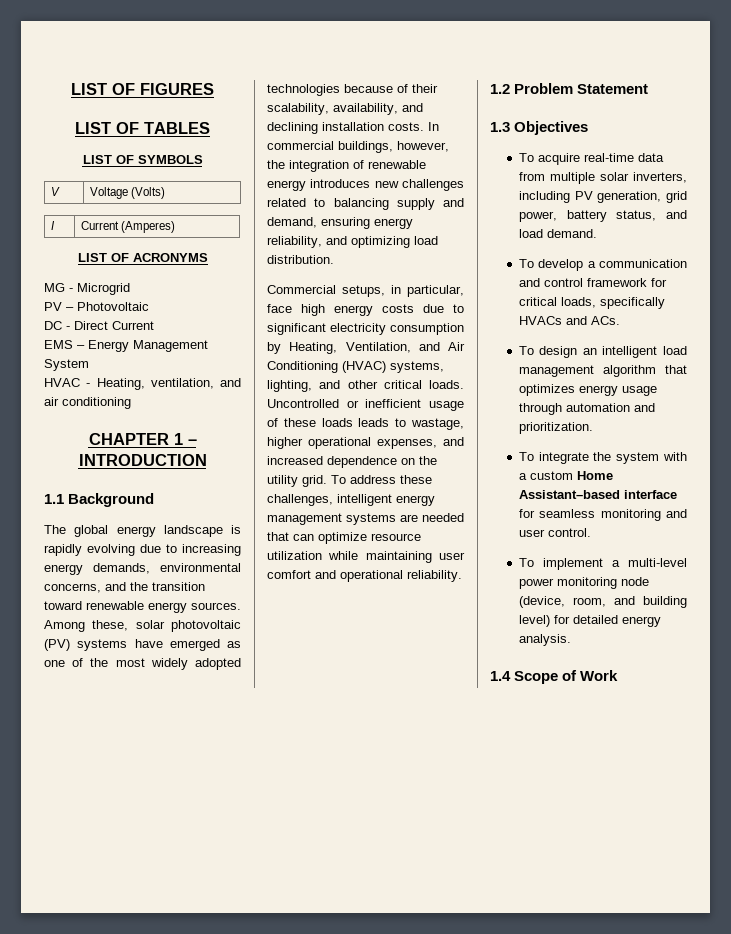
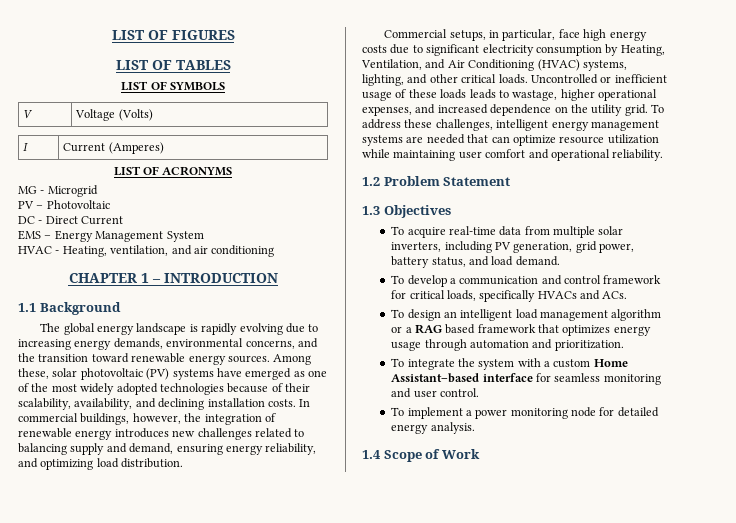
(656, 371) none -> [391,324,536,334] or a RAG based framework
[628,558,687,567] multi-level -> (472, 413) none
[518,596,687,608] [518,615,550,627] (device, room, and building level) -> (597, 412) none

